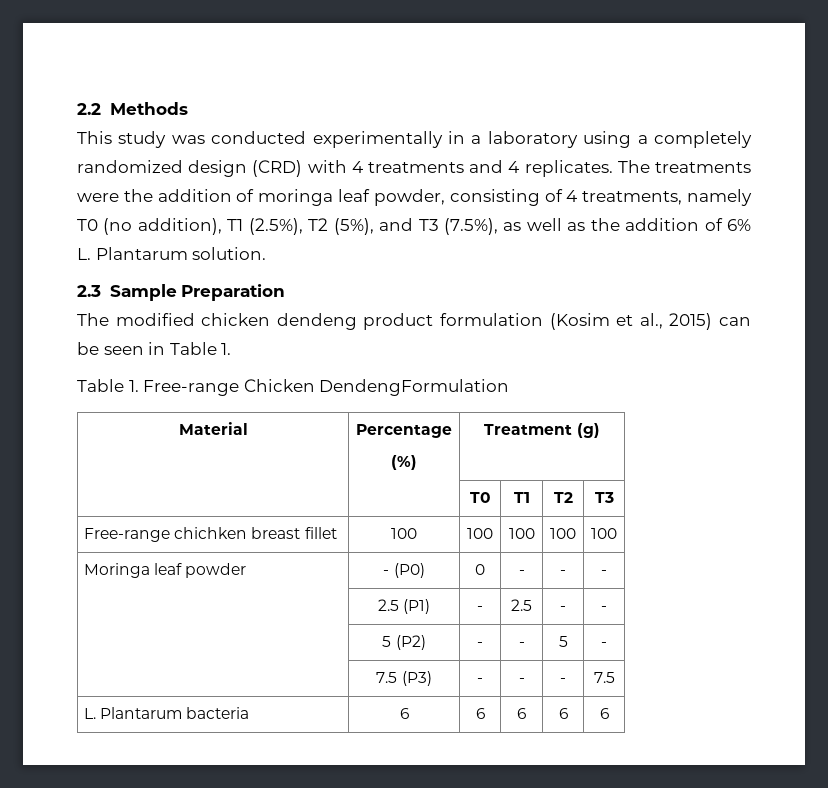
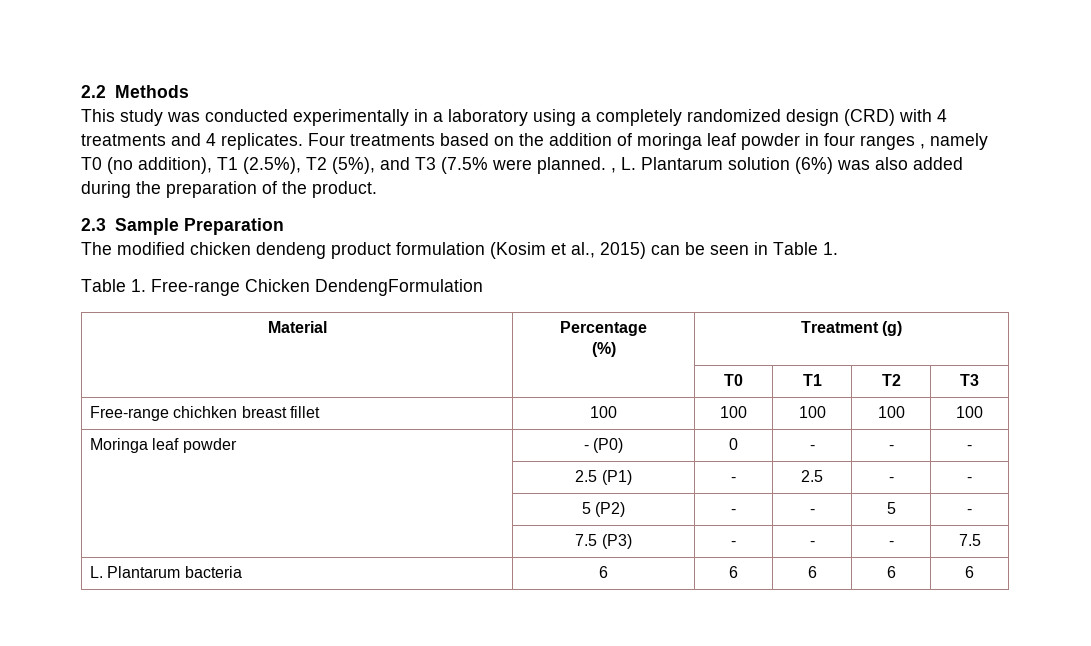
[617,160,751,173] [77,193,119,202] The treatments were -> [308,133,514,146] Four treatments based on
[373,189,683,206] powder, consisting of 4 treatments, -> [741,133,925,150] powder in four ranges ,
[443,218,751,235] [77,247,267,260] (7.5%), as well as the addition of 6% L. Plantarum solution. -> [441,157,963,174] [81,181,377,198] (7.5% were planned. , L. Plantarum solution (6%) was also added during the preparation of the product.

